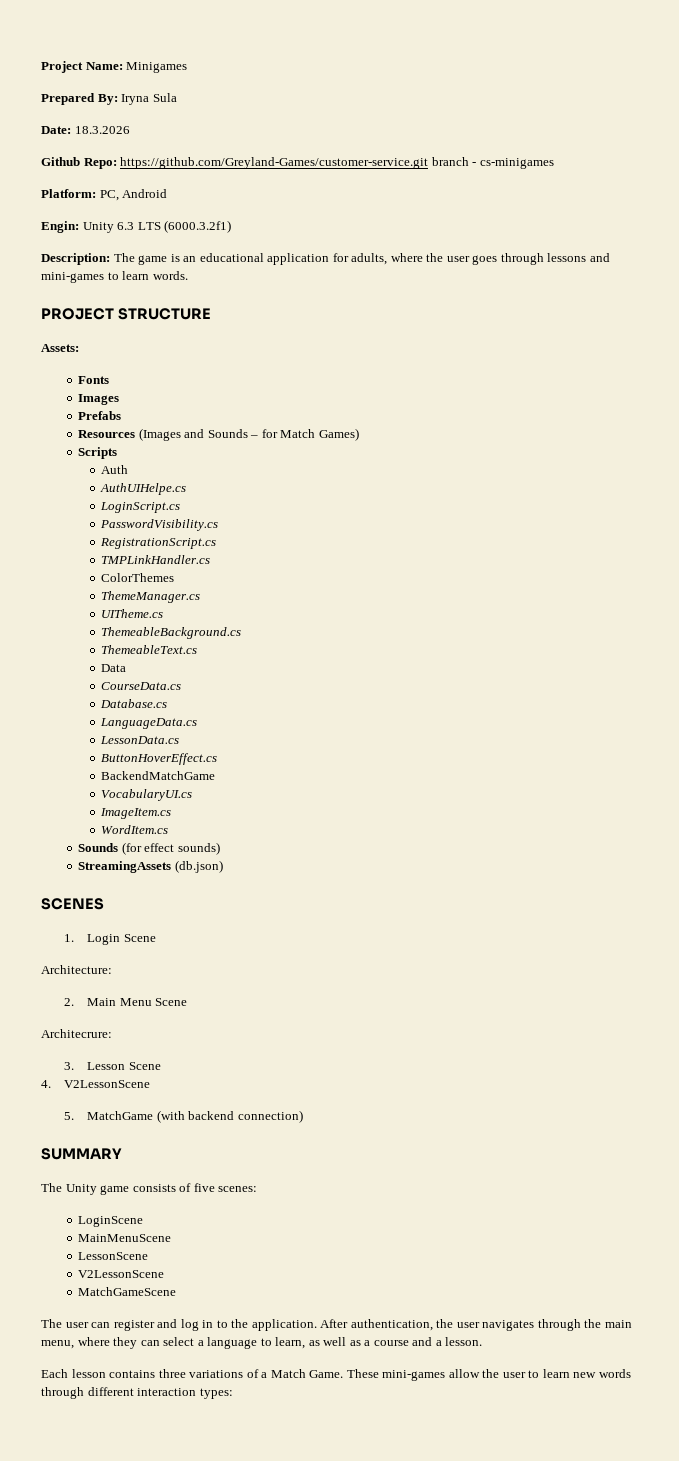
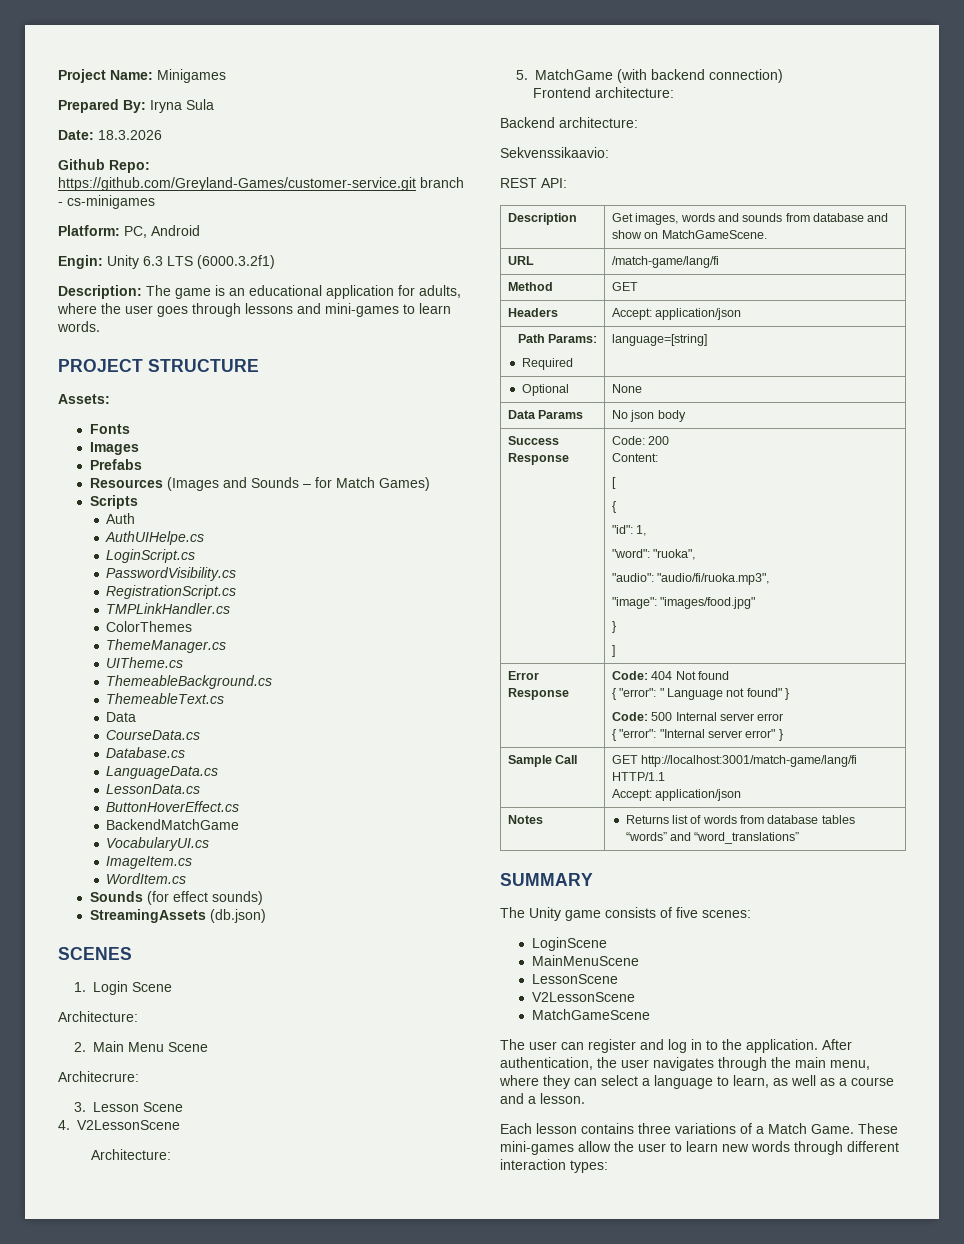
(151, 1084) none -> [90,1149,171,1160] // Architecture:
(303, 1116) none -> [532,87,674,98] [500,117,638,128] [500,147,609,158] [500,178,567,188] [507,213,577,225] [611,213,889,225] [611,230,767,239] [507,256,534,265] [611,256,719,268] [507,282,553,291] [611,282,638,291] [507,308,558,317] [611,308,742,320] [517,334,597,343] [521,358,573,370] [611,334,707,346] [521,384,569,396] [611,384,642,393] [507,410,584,419] [611,410,686,422] [507,436,559,445] [507,453,569,465] [611,436,670,445] [611,453,658,462] [611,477,616,489] [611,501,616,513] [611,525,647,536] [611,549,696,560] [611,573,770,585] [611,597,756,609] [611,621,616,633] [611,645,615,657] [507,671,539,680] [507,688,569,700] [611,671,729,680] [611,688,790,700] [611,712,784,721] [611,729,783,741] [507,755,578,767] [611,755,858,767] [611,772,665,781] [611,789,742,801] [507,815,543,824] [625,815,855,824] [625,832,800,844] // Frontend architecture: // Backend architecture: // Sekvenssikaavio: // REST API: // Description | Get images, words and sounds from database and show on MatchGameScene. // URL | /match-game/lang/fi // Method | GET // Headers | Accept: application/json // Path Params: // Required | language=[string] // Optional | None // Data Params | No json body // Success Response | Code: 200 // Content: // [ // { // "id": 1, // "word": "ruoka", // "audio": "audio/fi/ruoka.mp3", // "image": "images/food.jpg" // } // ] // Error Response | Code: 404 Not found // { "error": " Language not found" } // Code: 500 Internal server error // { "error": "Internal server error" } // Sample Call | GET http://localhost:3001/match-game/lang/fi HTTP/1.1 // Accept: application/json // Notes | Returns list of words from database tables “words” and “word_translations”

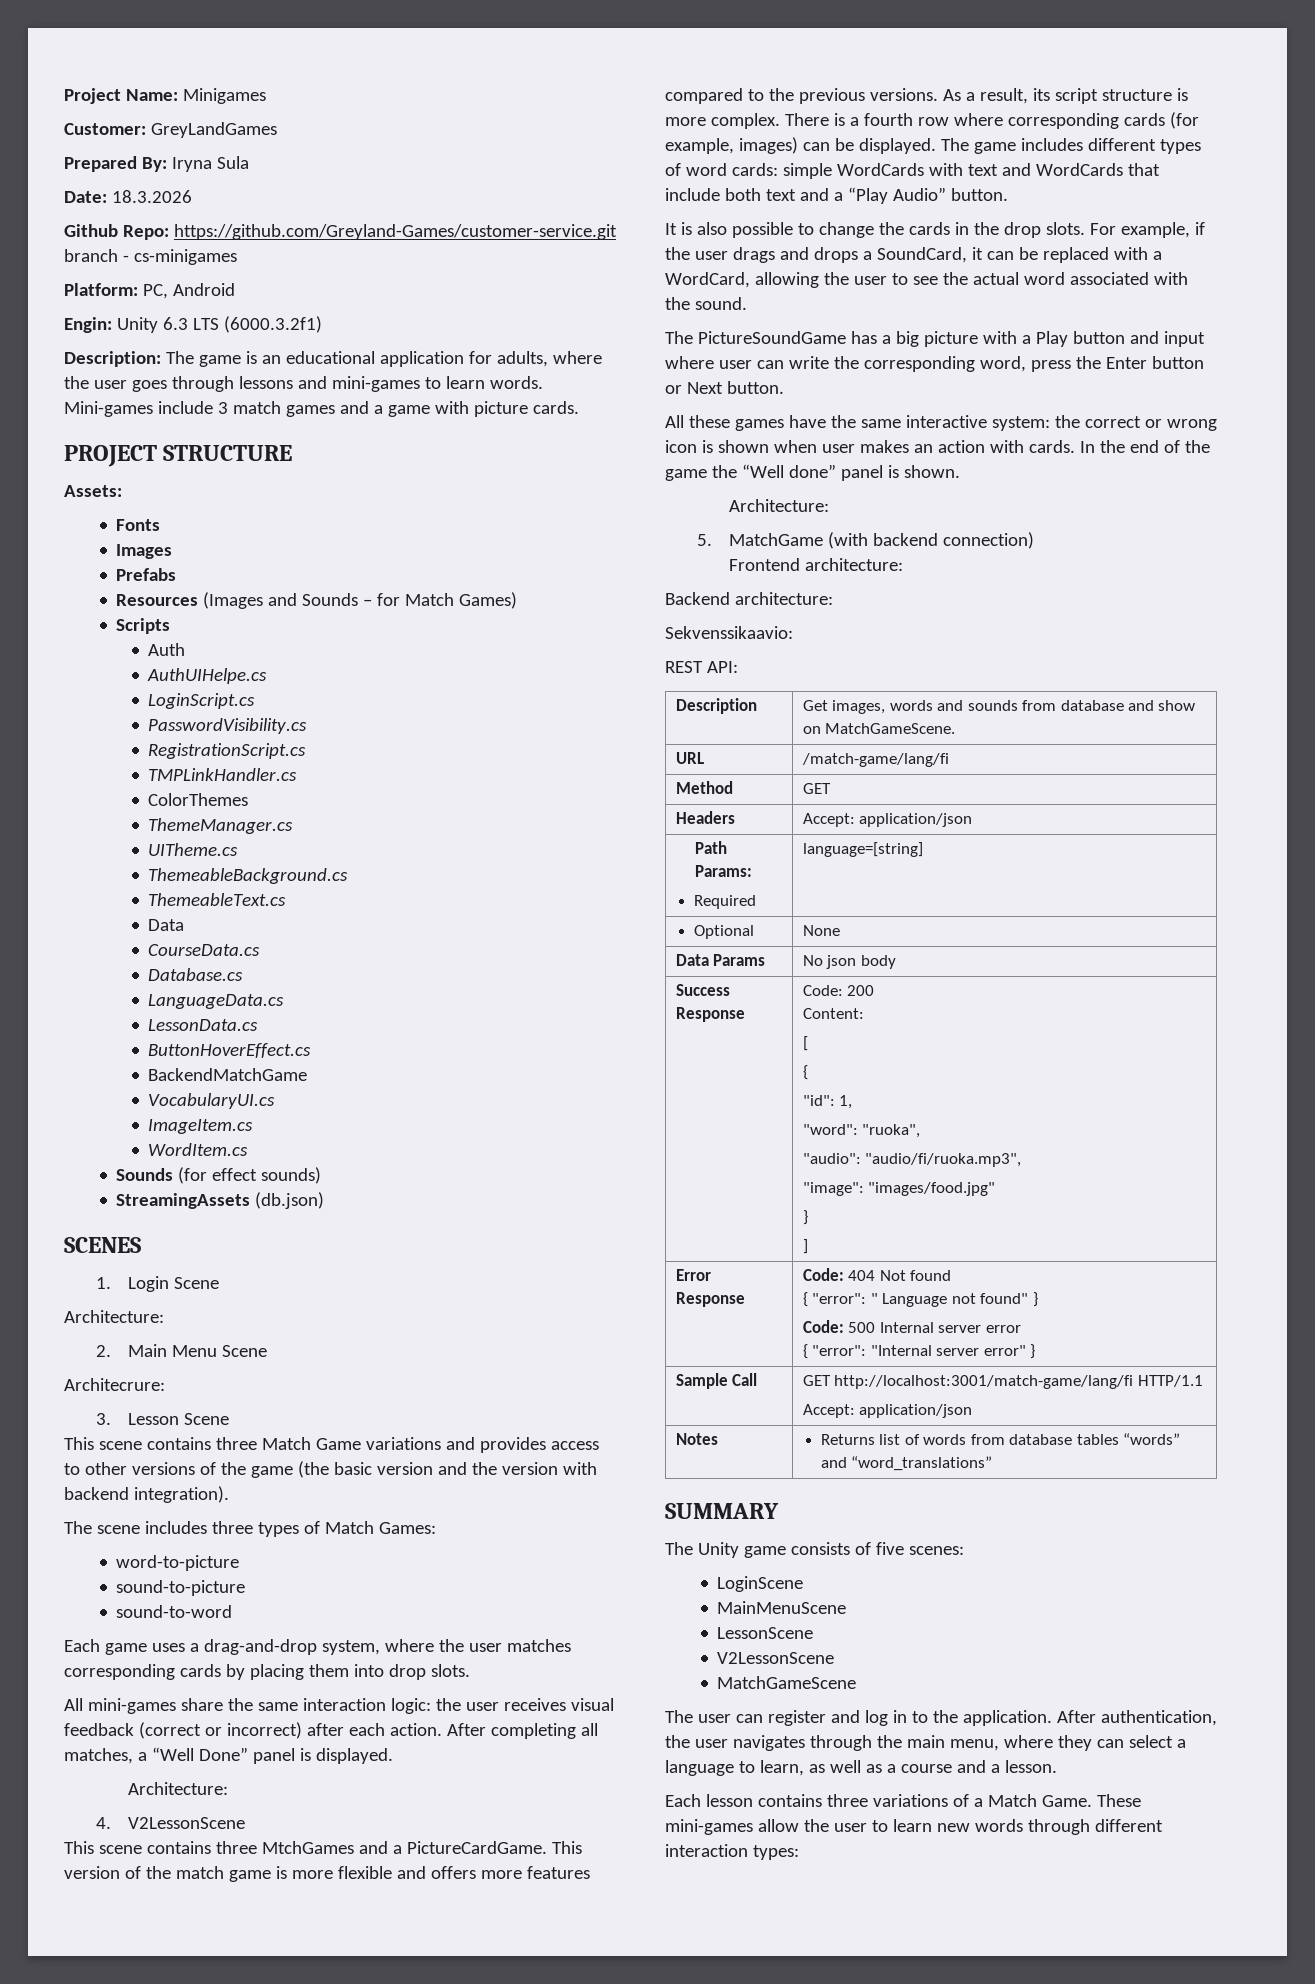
(226, 76) none -> [64,122,277,138] // Customer: GreyLandGames
(100, 326) none -> [64,401,579,417] Mini-games include 3 match games and a game with picture cards.
[58,1120,180,1130] 4. V2LessonScene -> [64,1437,599,1453] [64,1461,597,1478] [64,1486,229,1503] [64,1521,436,1537] [116,1555,240,1571] [116,1580,246,1596] [116,1605,233,1618] [64,1639,571,1655] [64,1664,470,1680] [64,1698,614,1714] [64,1722,598,1739] [64,1747,393,1764] [127,1782,228,1795] [95,1817,245,1829] [64,1841,582,1854] [64,1866,590,1882] [665,88,1188,104] [665,112,1199,129] [665,137,1201,154] [665,163,1160,179] [665,187,1008,204] [665,222,1205,238] [665,247,1162,263] [665,272,1188,288] [665,297,747,310] [665,331,1205,347] [665,356,1204,372] [665,381,784,394] [665,415,1217,431] [665,440,1210,453] [665,464,960,481] This scene contains three Match Game variations and provides access to other versions of the game (the basic version and the version with backend integration). // The scene includes three types of Match Games: // word-to-picture // sound-to-picture // sound-to-word // Each game uses a drag-and-drop system, where the user matches corresponding cards by placing them into drop slots. // All mini-games share the same interaction logic: the user receives visual feedback (correct or incorrect) after each action. After completing all matches, a “Well Done” panel is displayed. // Architecture: // 4. V2LessonScene // This scene contains three MtchGames and a PictureCardGame. This version of the match game is more flexible and offers more features compared to the previous versions. As a result, its script structure is more complex. There is a fourth row where corresponding cards (for example, images) can be displayed. The game includes different types of word cards: simple WordCards with text and WordCards that include both text and a “Play Audio” button. // It is also possible to change the cards in the drop slots. For example, if the user drags and drops a SoundCard, it can be replaced with a WordCard, allowing the user to see the actual word associated with the sound. // The PictureSoundGame has a big picture with a Play button and input where user can write the corresponding word, press the Enter button or Next button. // All these games have the same interactive system: the correct or wrong icon is shown when user makes an action with cards. In the end of the game the “Well done” panel is shown.

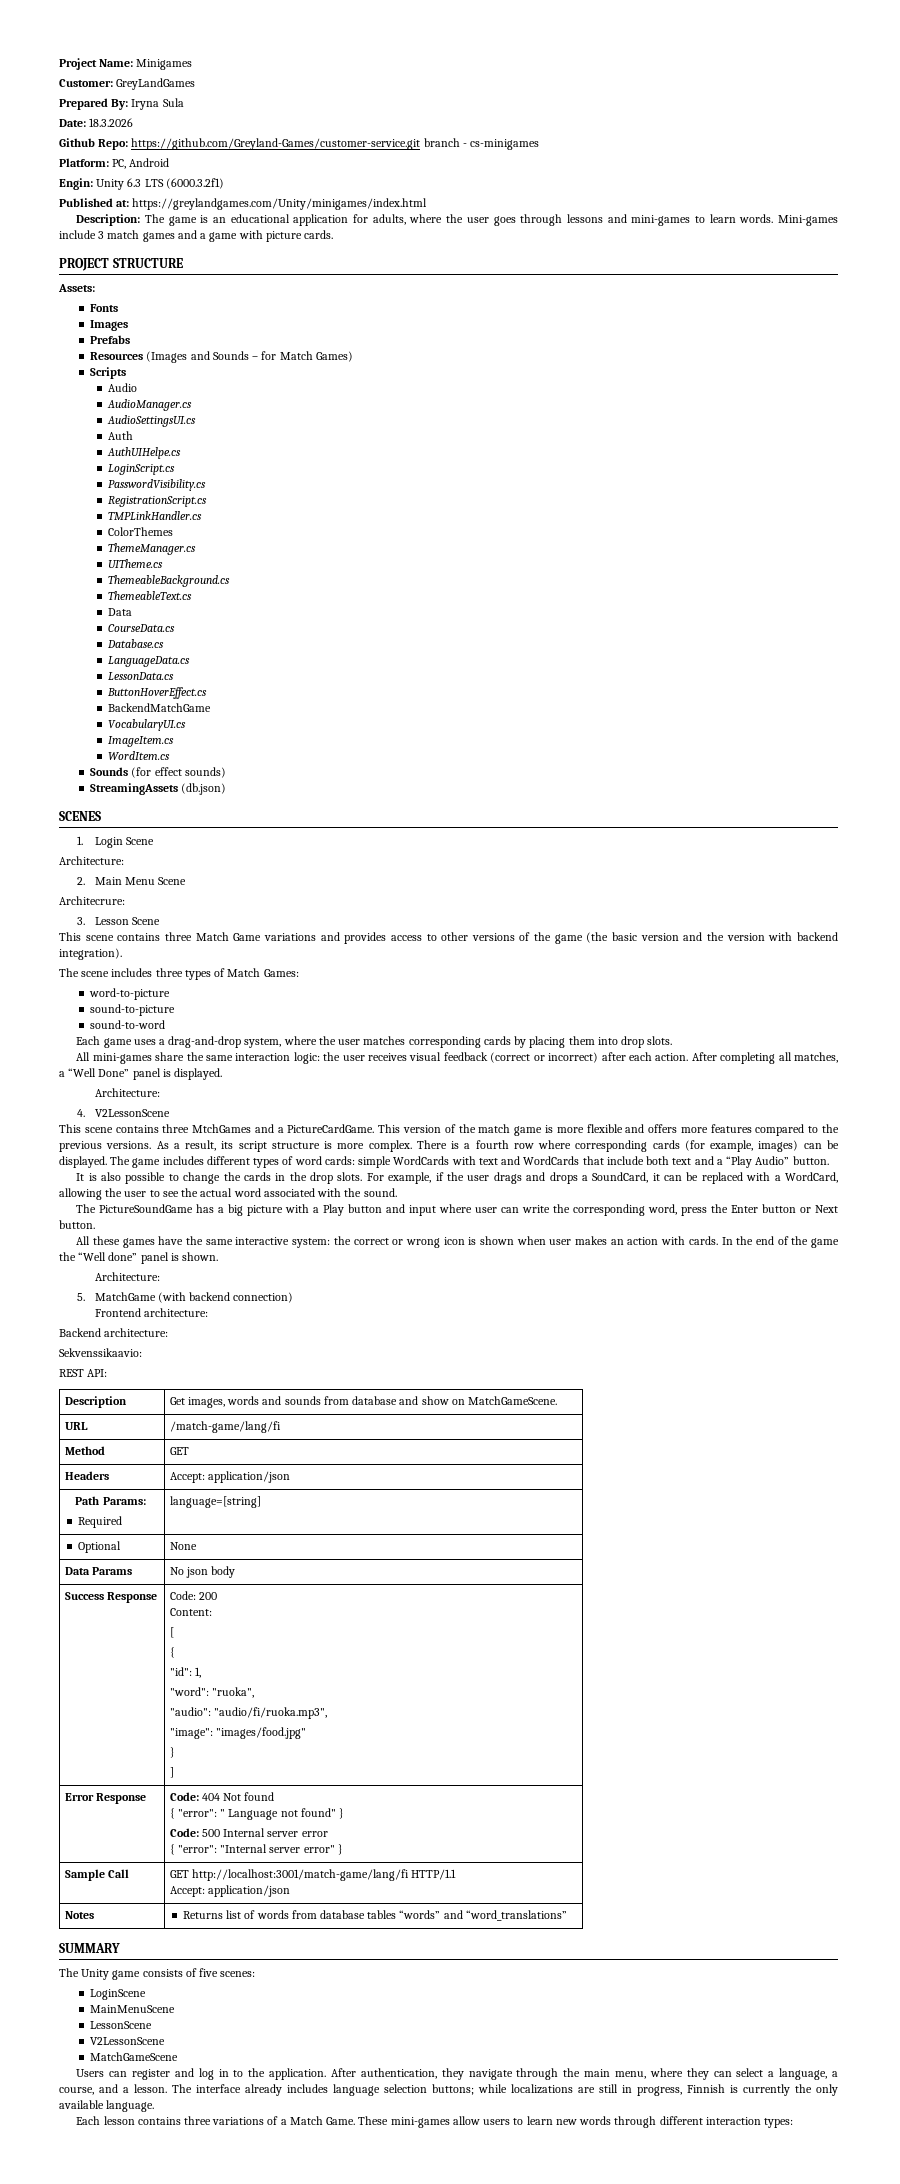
(322, 324) none -> [59,198,428,210] // Published at: https://greylandgames.com/Unity/minigames/index.html
(171, 626) none -> [107,383,137,392] [106,399,192,411] [106,415,196,427] // Audio // AudioManager.cs // AudioSettingsUI.cs
[665,1710,731,1723] The user -> [76,2069,105,2077] Users
[665,1735,805,1751] the user navigates -> [441,2068,513,2080] they navigate
[665,1760,1057,1776] language to learn, as well as a course and a lesson. -> [779,2068,839,2080] [59,2084,838,2096] [59,2100,155,2112] language, a course, and a lesson. The interface already includes language selection buttons; while localizations are still in progress, Finnish is currently the only available language.
[803,1819,867,1832] the user -> [483,2119,511,2125] users

